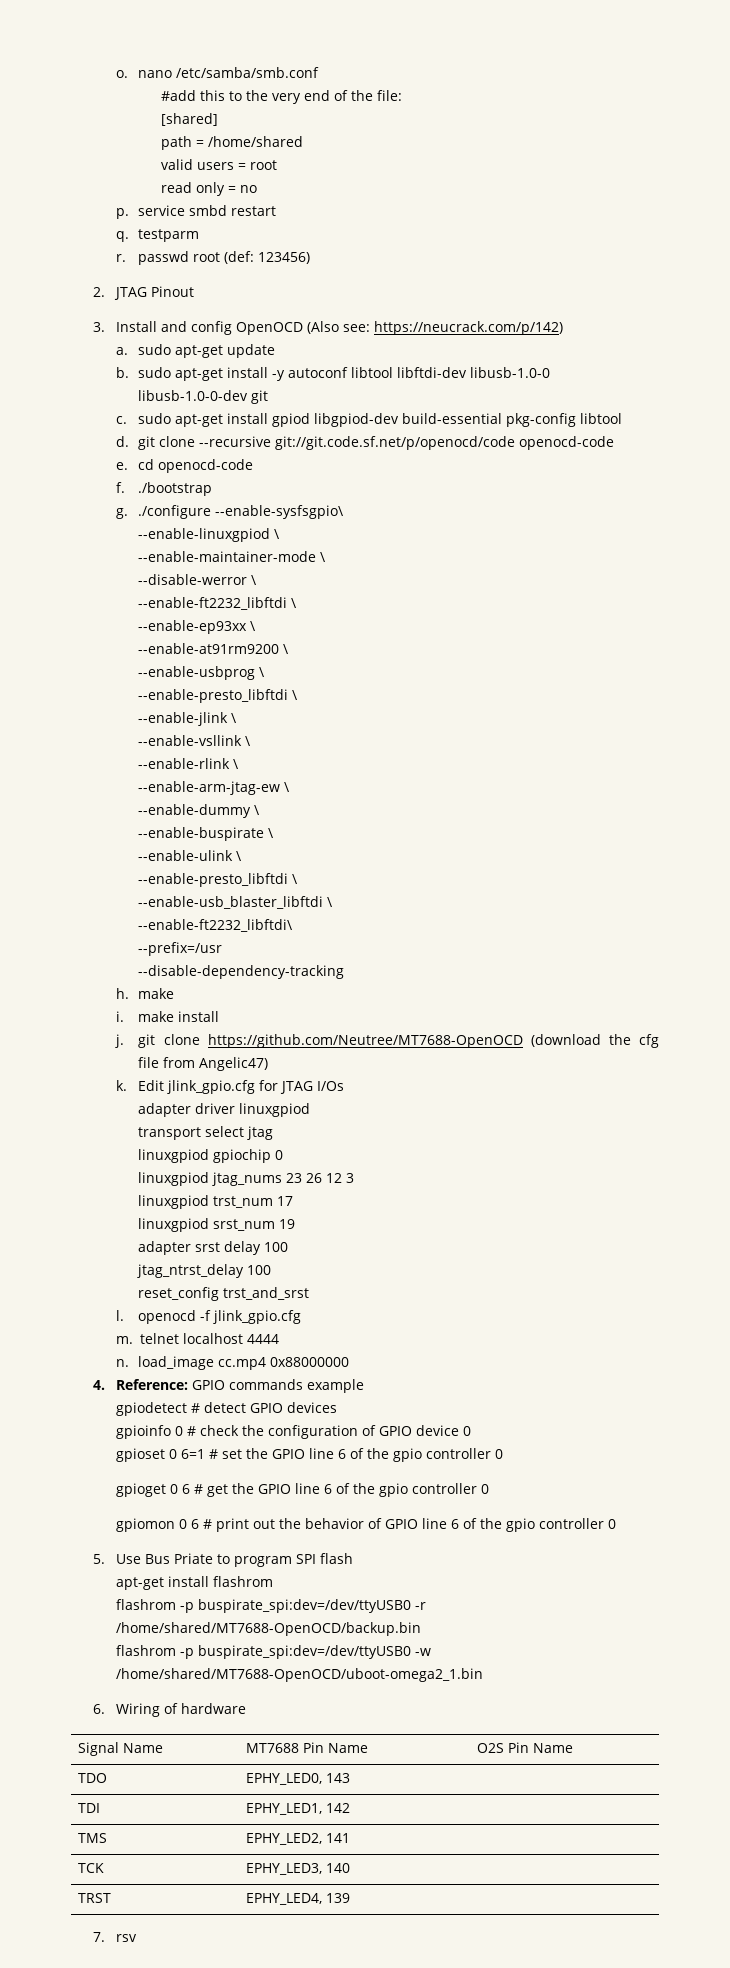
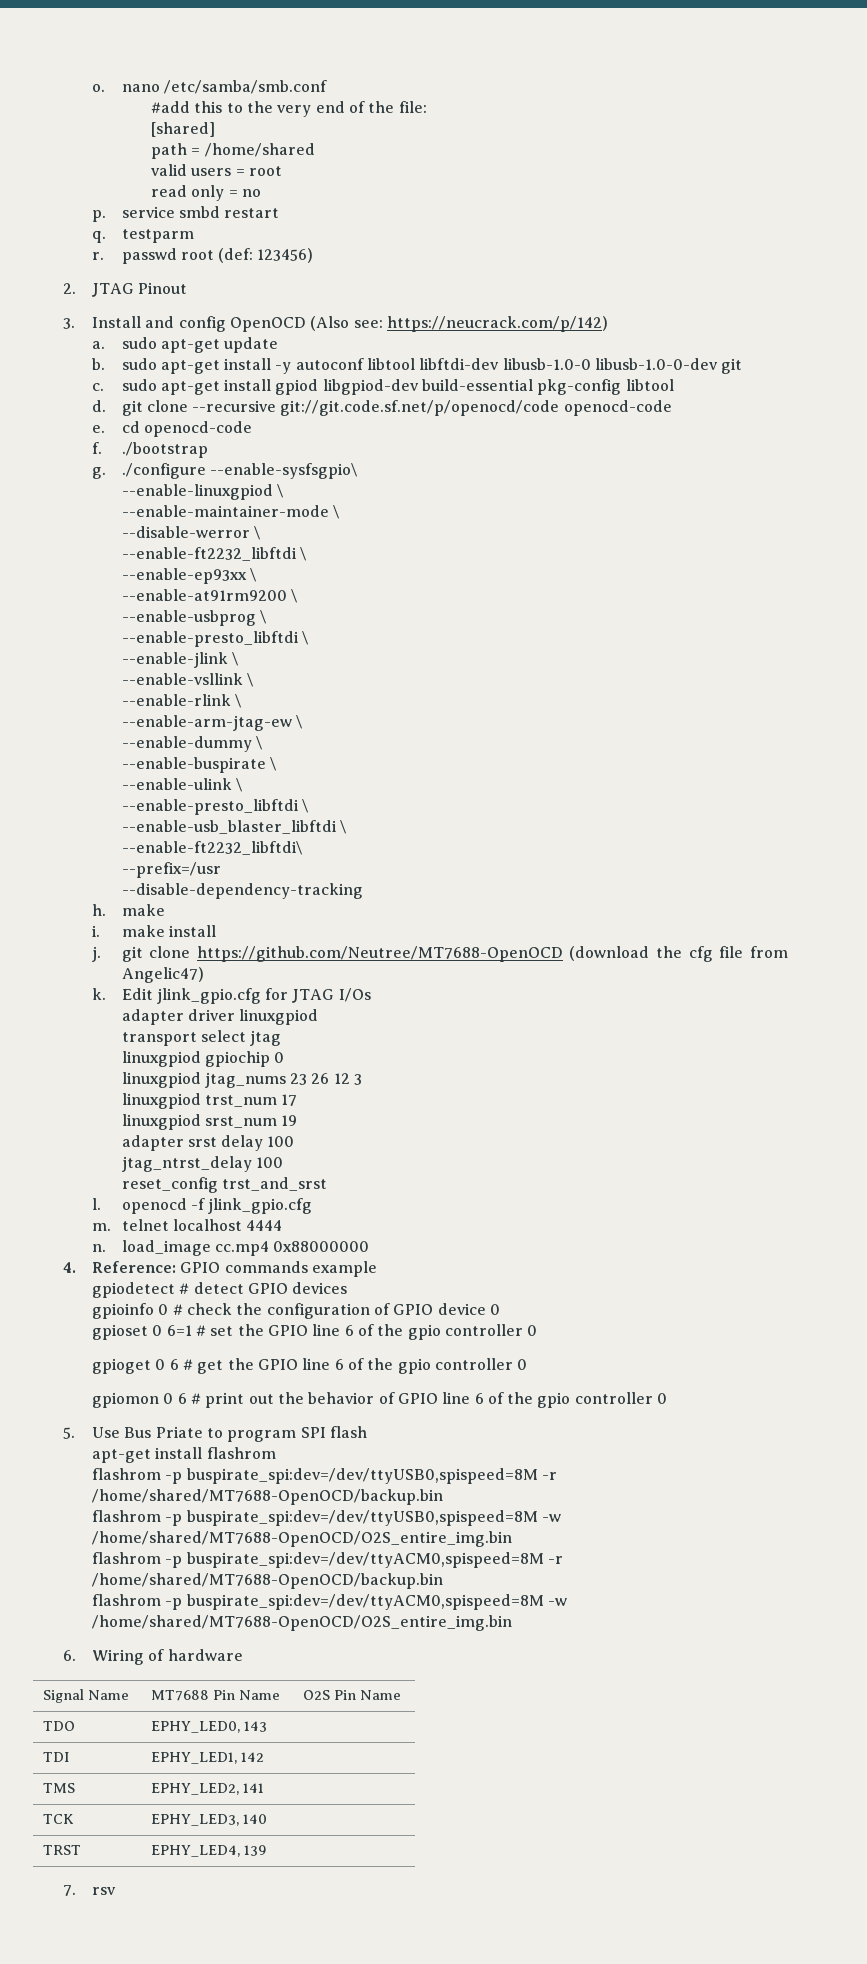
[197,1599,426,1613] [115,1622,421,1636] [115,1645,431,1659] [115,1668,483,1682] buspirate_spi:dev=/dev/ttyUSB0 -r /home/shared/MT7688-OpenOCD/backup.bin // flashrom -p buspirate_spi:dev=/dev/ttyUSB0 -w /home/shared/MT7688-OpenOCD/uboot-omega2_1.bin -> [186,1468,557,1484] [91,1489,443,1505] [91,1510,561,1526] [91,1531,512,1547] [91,1552,563,1568] [91,1573,443,1589] [91,1594,567,1610] [91,1615,512,1631] buspirate_spi:dev=/dev/ttyUSB0,spispeed=8M -r /home/shared/MT7688-OpenOCD/backup.bin // flashrom -p buspirate_spi:dev=/dev/ttyUSB0,spispeed=8M -w /home/shared/MT7688-OpenOCD/O2S_entire_img.bin // flashrom -p buspirate_spi:dev=/dev/ttyACM0,spispeed=8M -r /home/shared/MT7688-OpenOCD/backup.bin // flashrom -p buspirate_spi:dev=/dev/ttyACM0,spispeed=8M -w /home/shared/MT7688-OpenOCD/O2S_entire_img.bin

